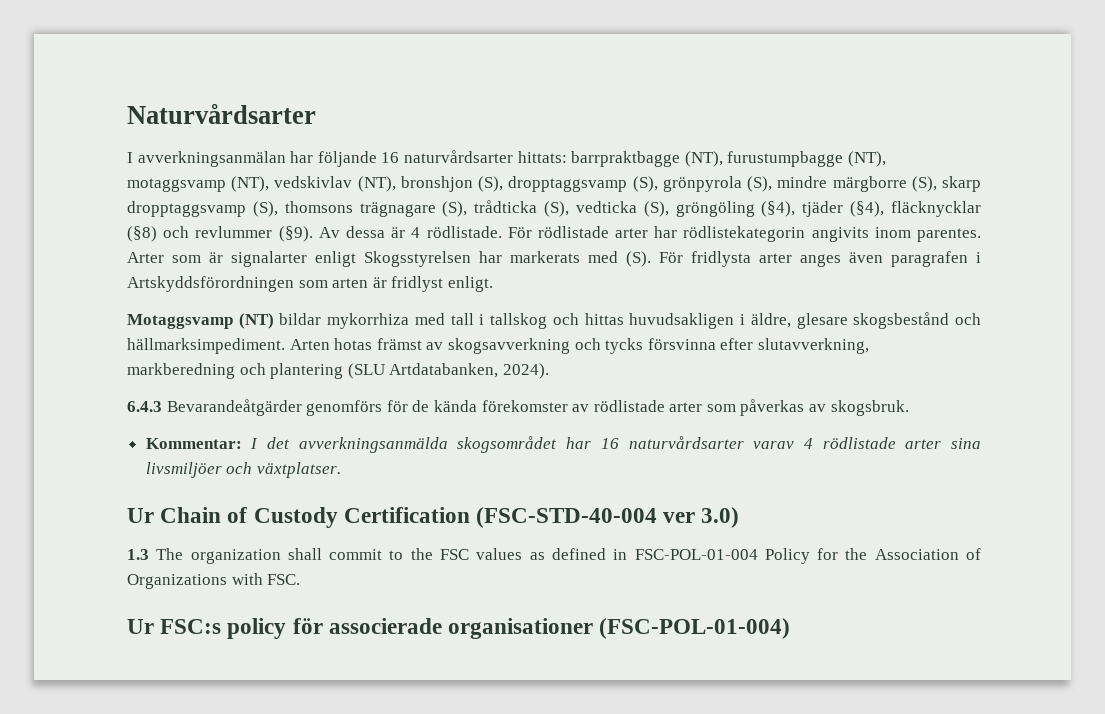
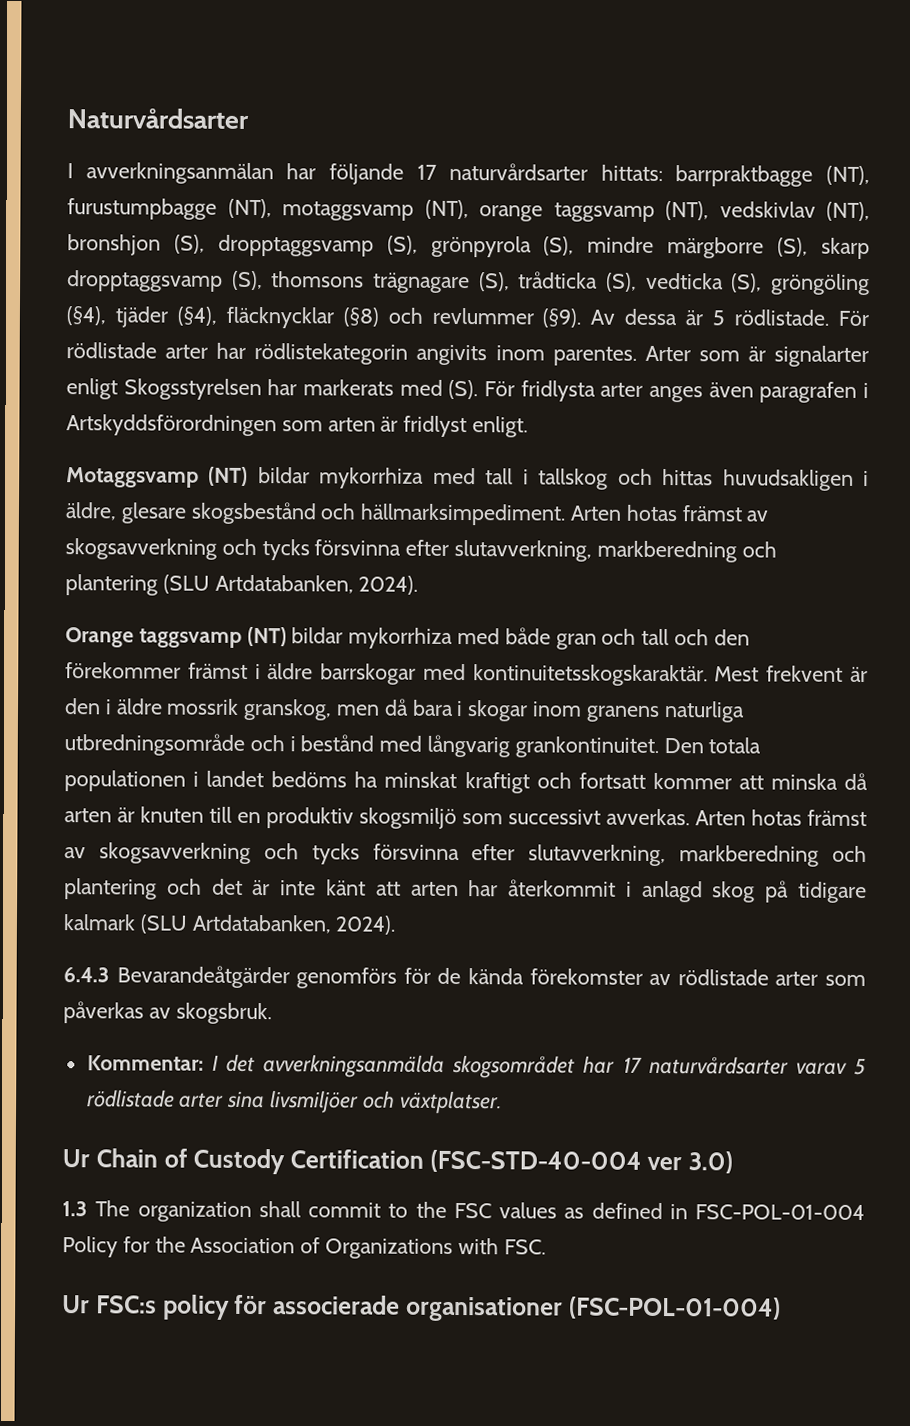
[381,152,400,163] 16 -> [416,164,437,180] 17
(270, 184) none -> [479,201,709,222] orange taggsvamp (NT),
[411,227,421,238] 4 -> [712,310,726,326] 5
(549, 371) none -> [65,626,750,650] [65,662,869,687] [64,698,745,723] [64,733,762,758] [64,770,868,794] [64,806,867,830] [64,842,867,867] [64,878,868,904] [63,914,397,935] // Orange taggsvamp (NT) bildar mykorrhiza med både gran och tall och den förekommer främst i äldre barrskogar med kontinuitetsskogskaraktär. Mest frekvent är den i äldre mossrik granskog, men då bara i skogar inom granens naturliga utbredningsområde och i bestånd med långvarig grankontinuitet. Den totala populationen i landet bedöms ha minskat kraftigt och fortsatt kommer att minska då arten är knuten till en produktiv skogsmiljö som successivt avverkas. Arten hotas främst av skogsavverkning och tycks försvinna efter slutavverkning, markberedning och plantering och det är inte känt att arten har återkommit i anlagd skog på tidigare kalmark (SLU Artdatabanken, 2024).
[600,438,619,449] 16 -> [622,1056,643,1073] 17
[803,438,813,449] 4 -> [853,1057,866,1076] 5

